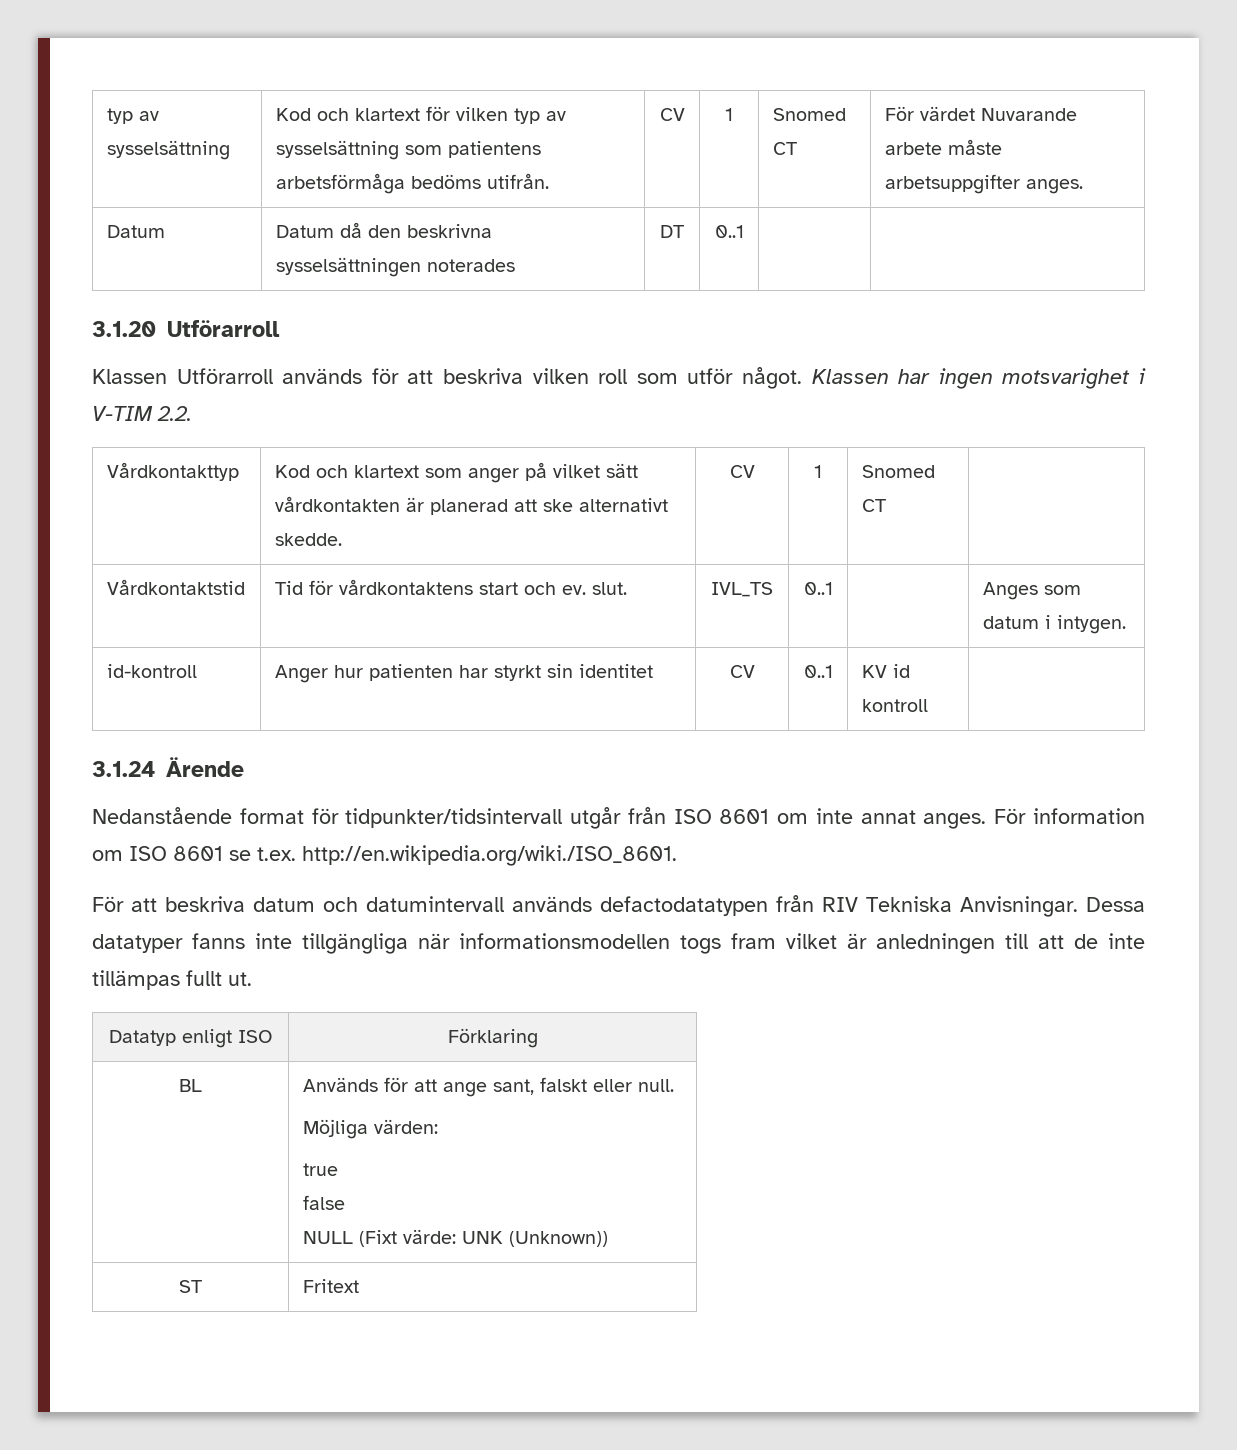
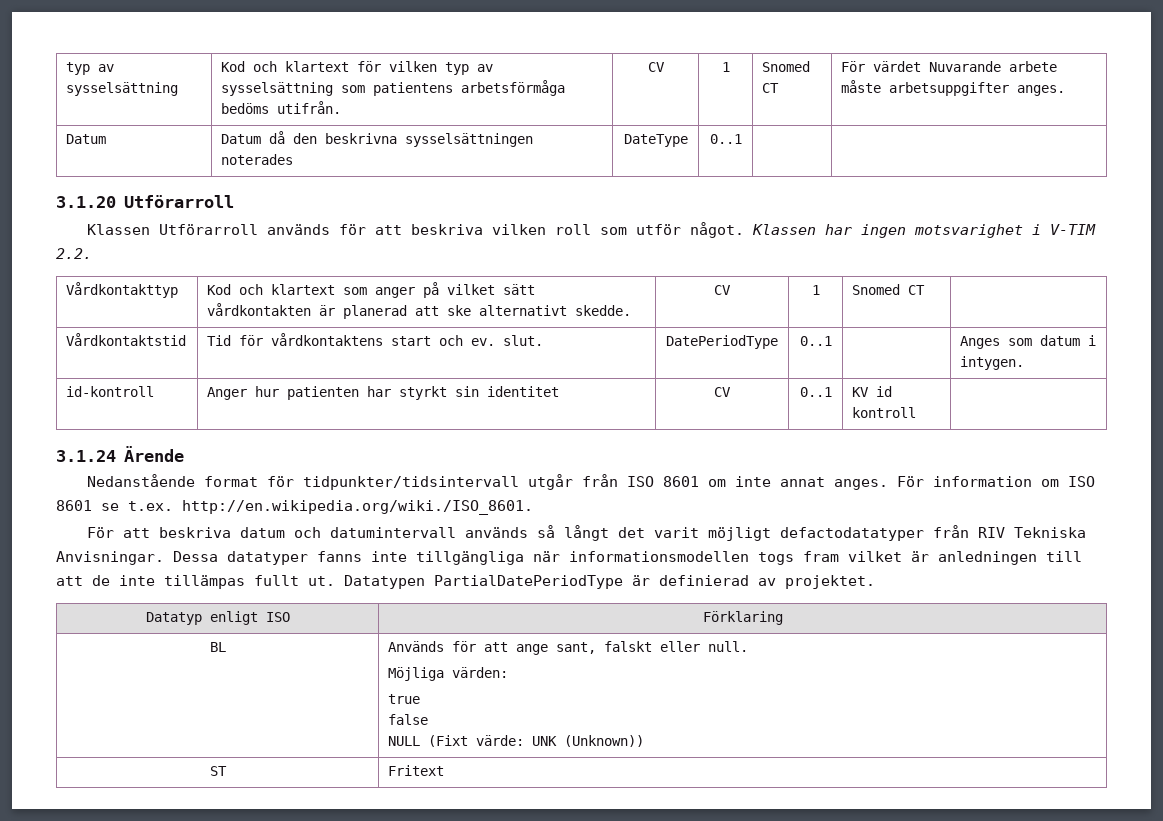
[660,225,684,238] DT -> [623,134,688,147] DateType
[711,582,773,597] IVL_TS -> [666,335,778,349] DatePeriodType
[600,896,768,916] defactodatatypen -> [536,525,924,541] så långt det varit möjligt defactodatatyper
(252, 979) none -> [344,575,875,589] Datatypen PartialDatePeriodType är definierad av projektet.

